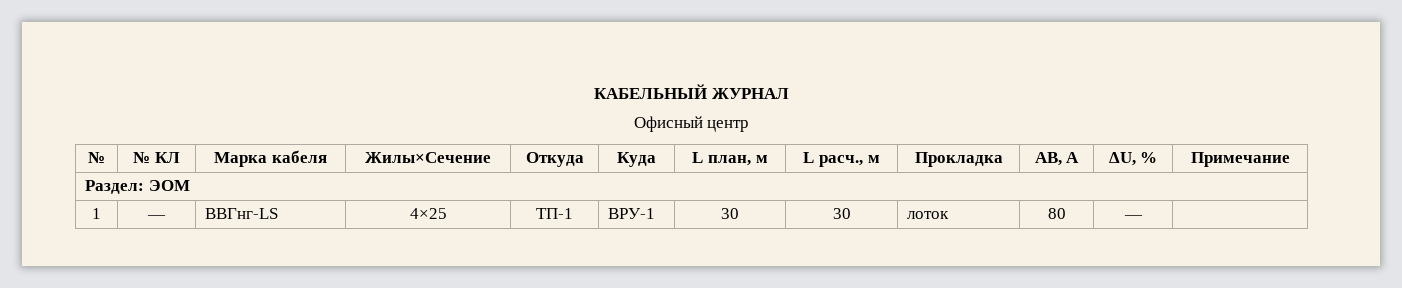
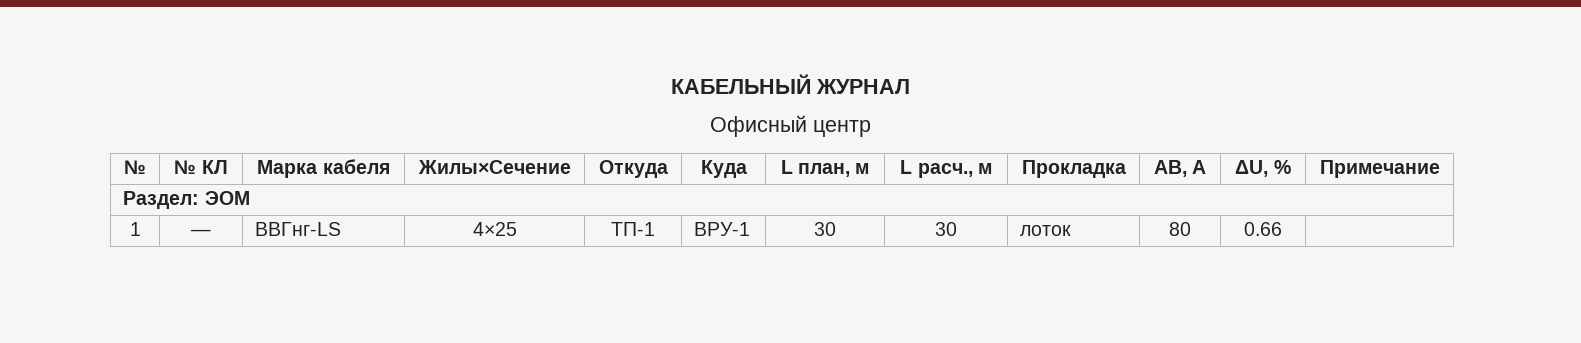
[1123,215,1143,219] — -> [1244,222,1282,236] 0.66

